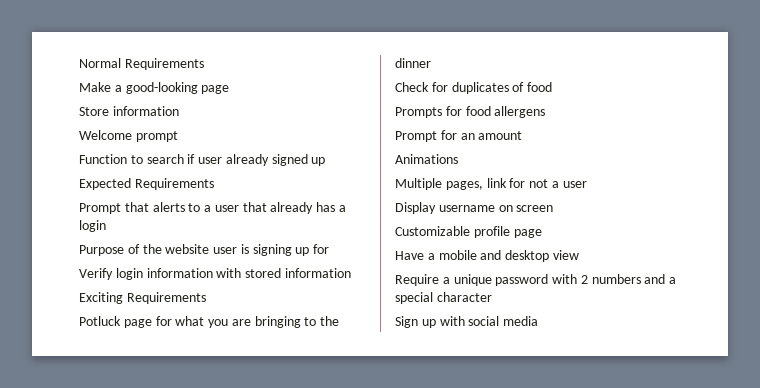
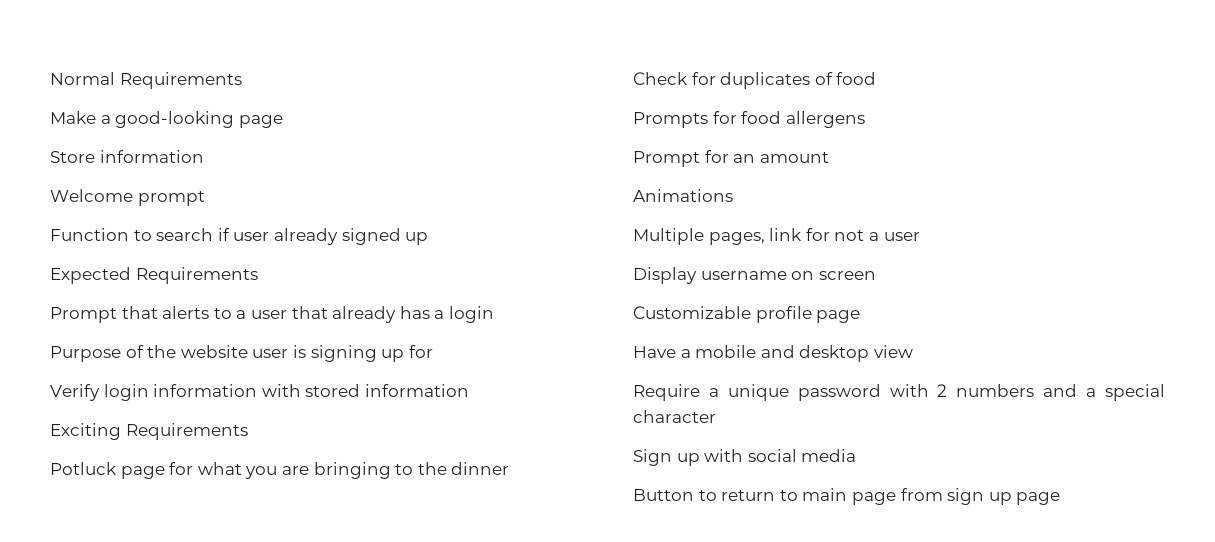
(539, 321) none -> [633,488,1061,505] // Button to return to main page from sign up page

